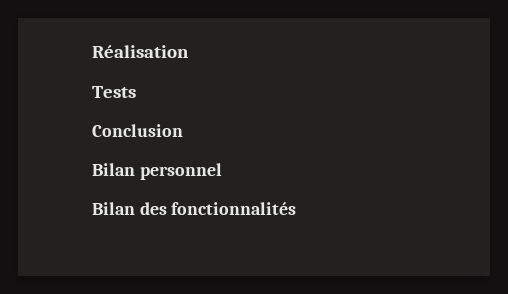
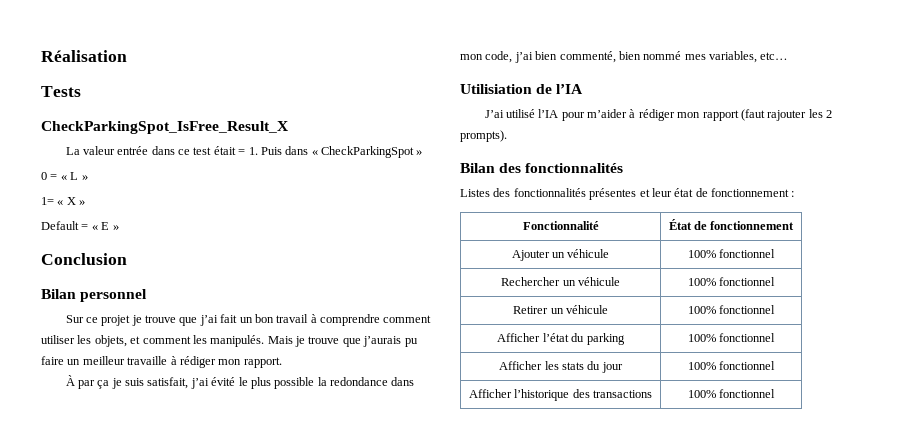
[92,124,183,137] [92,163,222,180] [92,202,297,215] Conclusion // Bilan personnel // Bilan des fonctionnalités -> [41,121,289,134] [65,146,423,158] [41,172,88,180] [41,197,86,205] [41,221,119,230] [41,253,127,265] [41,289,148,302] [65,314,432,326] [41,335,418,347] [41,356,282,368] [65,375,415,389] [460,51,789,63] [460,84,584,94] [484,109,833,121] [460,130,507,142] [460,163,624,173] [460,188,795,200] [522,221,599,230] [668,219,795,230] [511,249,610,261] [687,249,776,258] [501,277,620,286] [687,277,776,286] [513,305,608,314] [687,305,776,314] [497,333,625,345] [687,333,776,342] [499,361,623,373] [687,361,776,370] [468,389,653,401] [687,389,776,398] CheckParkingSpot_IsFree_Result_X // La valeur entrée dans ce test était = 1. Puis dans « CheckParkingSpot » // 0 = « L » // 1= « X » // Default = « E » // Conclusion // Bilan personnel // Sur ce projet je trouve que j’ai fait un bon travail à comprendre comment utiliser les objets, et comment les manipulés. Mais je trouve que j’aurais pu faire un meilleur travaille à rédiger mon rapport. // À par ça je suis satisfait, j’ai évité le plus possible la redondance dans mon code, j’ai bien commenté, bien nommé mes variables, etc… // Utilisiation de l’IA // J’ai utilisé l’IA pour m’aider à rédiger mon rapport (faut rajouter les 2 prompts). // Bilan des fonctionnalités // Listes des fonctionnalités présentes et leur état de fonctionnement : // Fonctionnalité | État de fonctionnement // Ajouter un véhicule | 100% fonctionnel // Rechercher un véhicule | 100% fonctionnel // Retirer un véhicule | 100% fonctionnel // Afficher l’état du parking | 100% fonctionnel // Afficher les stats du jour | 100% fonctionnel // Afficher l’historique des transactions | 100% fonctionnel

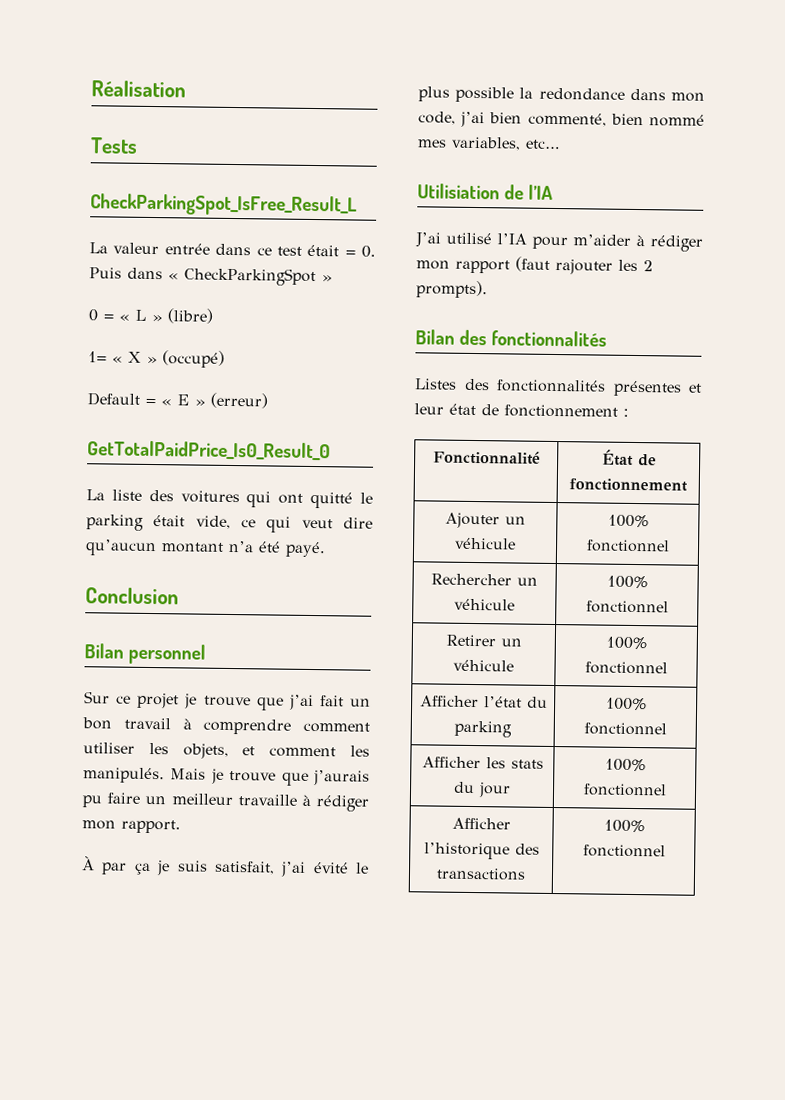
[41,121,289,134] CheckParkingSpot_IsFree_Result_X -> [90,193,357,217] CheckParkingSpot_IsFree_Result_L
[248,147,258,155] 1. -> [361,245,376,258] 0.
(88, 177) none -> [167,308,213,324] (libre)
(86, 202) none -> [162,350,225,368] (occupé)
(119, 227) none -> [210,392,268,409] [87,440,331,462] [86,489,373,509] [86,514,373,533] [85,539,326,558] (erreur) // GetTotalPaidPrice_Is0_Result_0 // La liste des voitures qui ont quitté le parking était vide, ce qui veut dire qu’aucun montant n’a été payé.

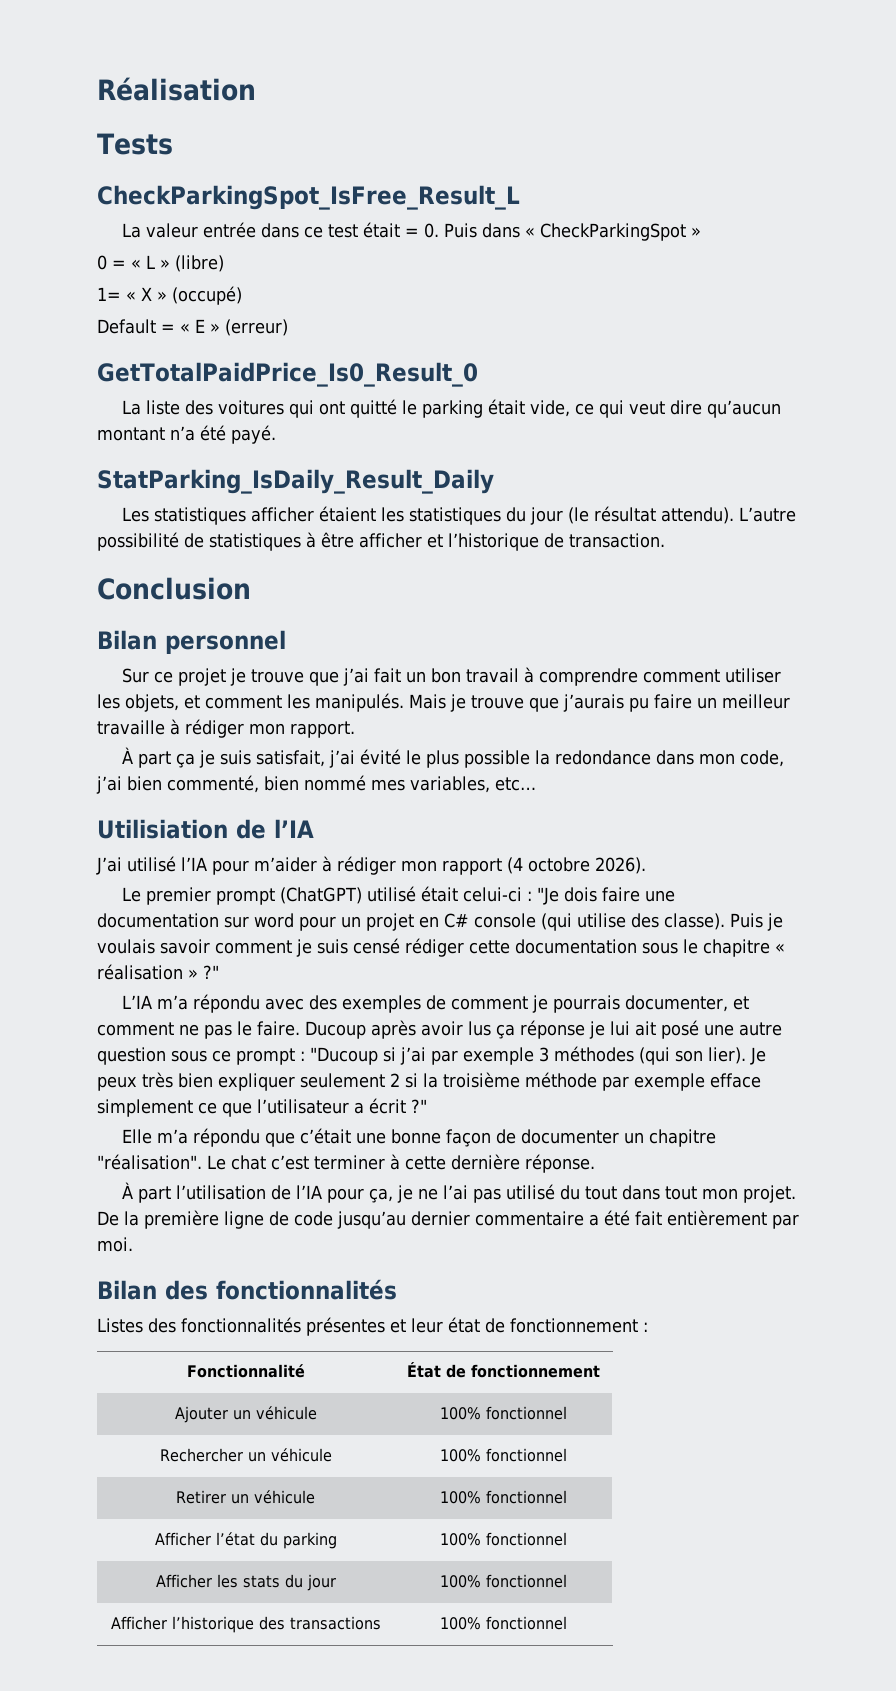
(326, 549) none -> [97,469,494,494] [122,506,797,525] [97,532,665,551] // StatParking_IsDaily_Result_Daily // Les statistiques afficher étaient les statistiques du jour (le résultat attendu). L’autre possibilité de statistiques à être afficher et l’historique de transaction.
[101,862,128,875] par -> [138,751,172,768] part
[515,256,653,275] [416,280,488,299] (faut rajouter les 2 prompts). -> [507,857,646,874] [122,886,676,905] [97,913,783,931] [97,938,785,957] [97,964,219,980] [122,994,750,1013] [97,1020,782,1039] [97,1046,766,1065] [97,1072,761,1091] [97,1098,427,1117] [122,1128,717,1147] [97,1154,595,1173] [122,1182,797,1203] [97,1210,799,1229] [97,1237,133,1252] (4 octobre 2026). // Le premier prompt (ChatGPT) utilisé était celui-ci : "Je dois faire une documentation sur word pour un projet en C# console (qui utilise des classe). Puis je voulais savoir comment je suis censé rédiger cette documentation sous le chapitre « réalisation » ?" // L’IA m’a répondu avec des exemples de comment je pourrais documenter, et comment ne pas le faire. Ducoup après avoir lus ça réponse je lui ait posé une autre question sous ce prompt : "Ducoup si j’ai par exemple 3 méthodes (qui son lier). Je peux très bien expliquer seulement 2 si la troisième méthode par exemple efface simplement ce que l’utilisateur a écrit ?" // Elle m’a répondu que c’était une bonne façon de documenter un chapitre "réalisation". Le chat c’est terminer à cette dernière réponse. // À part l’utilisation de l’IA pour ça, je ne l’ai pas utilisé du tout dans tout mon projet. De la première ligne de code jusqu’au dernier commentaire a été fait entièrement par moi.

